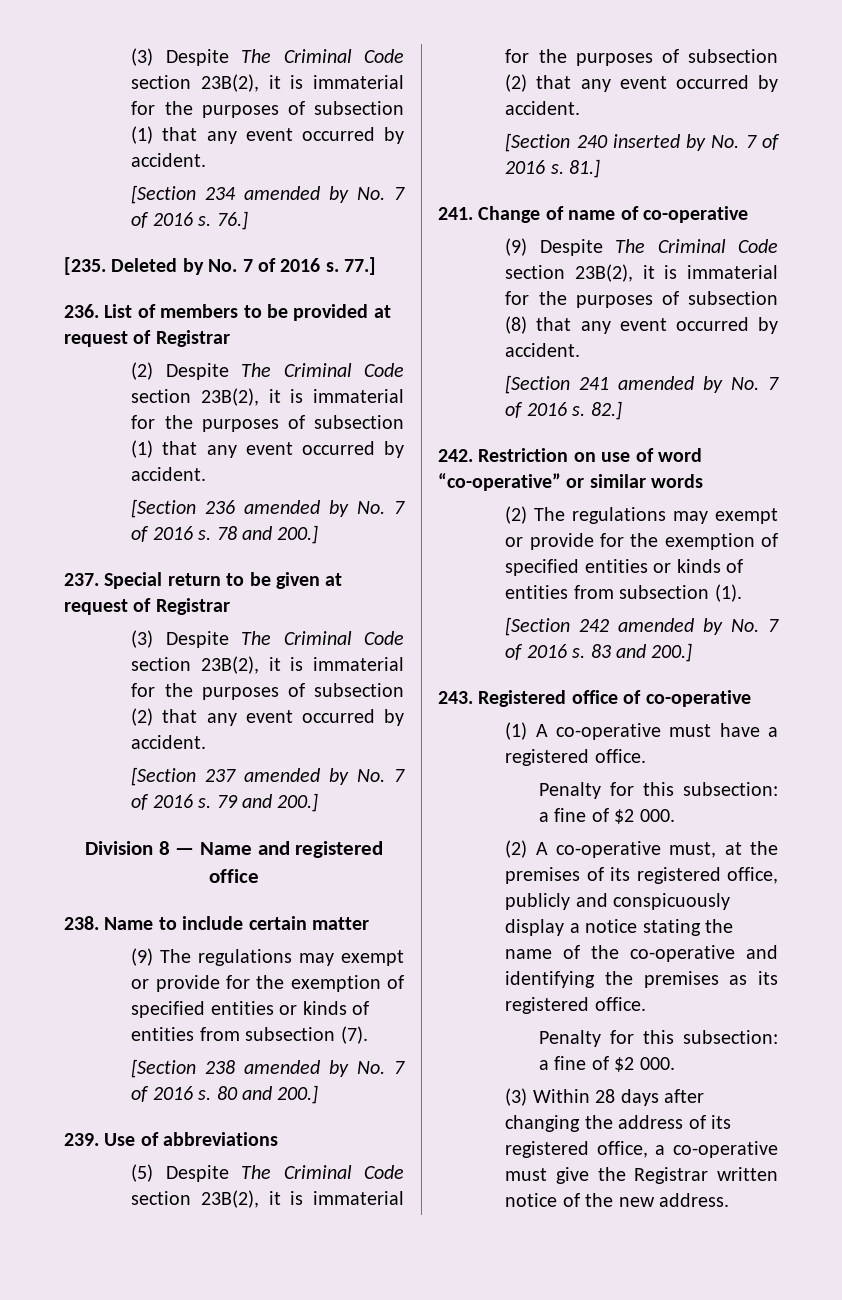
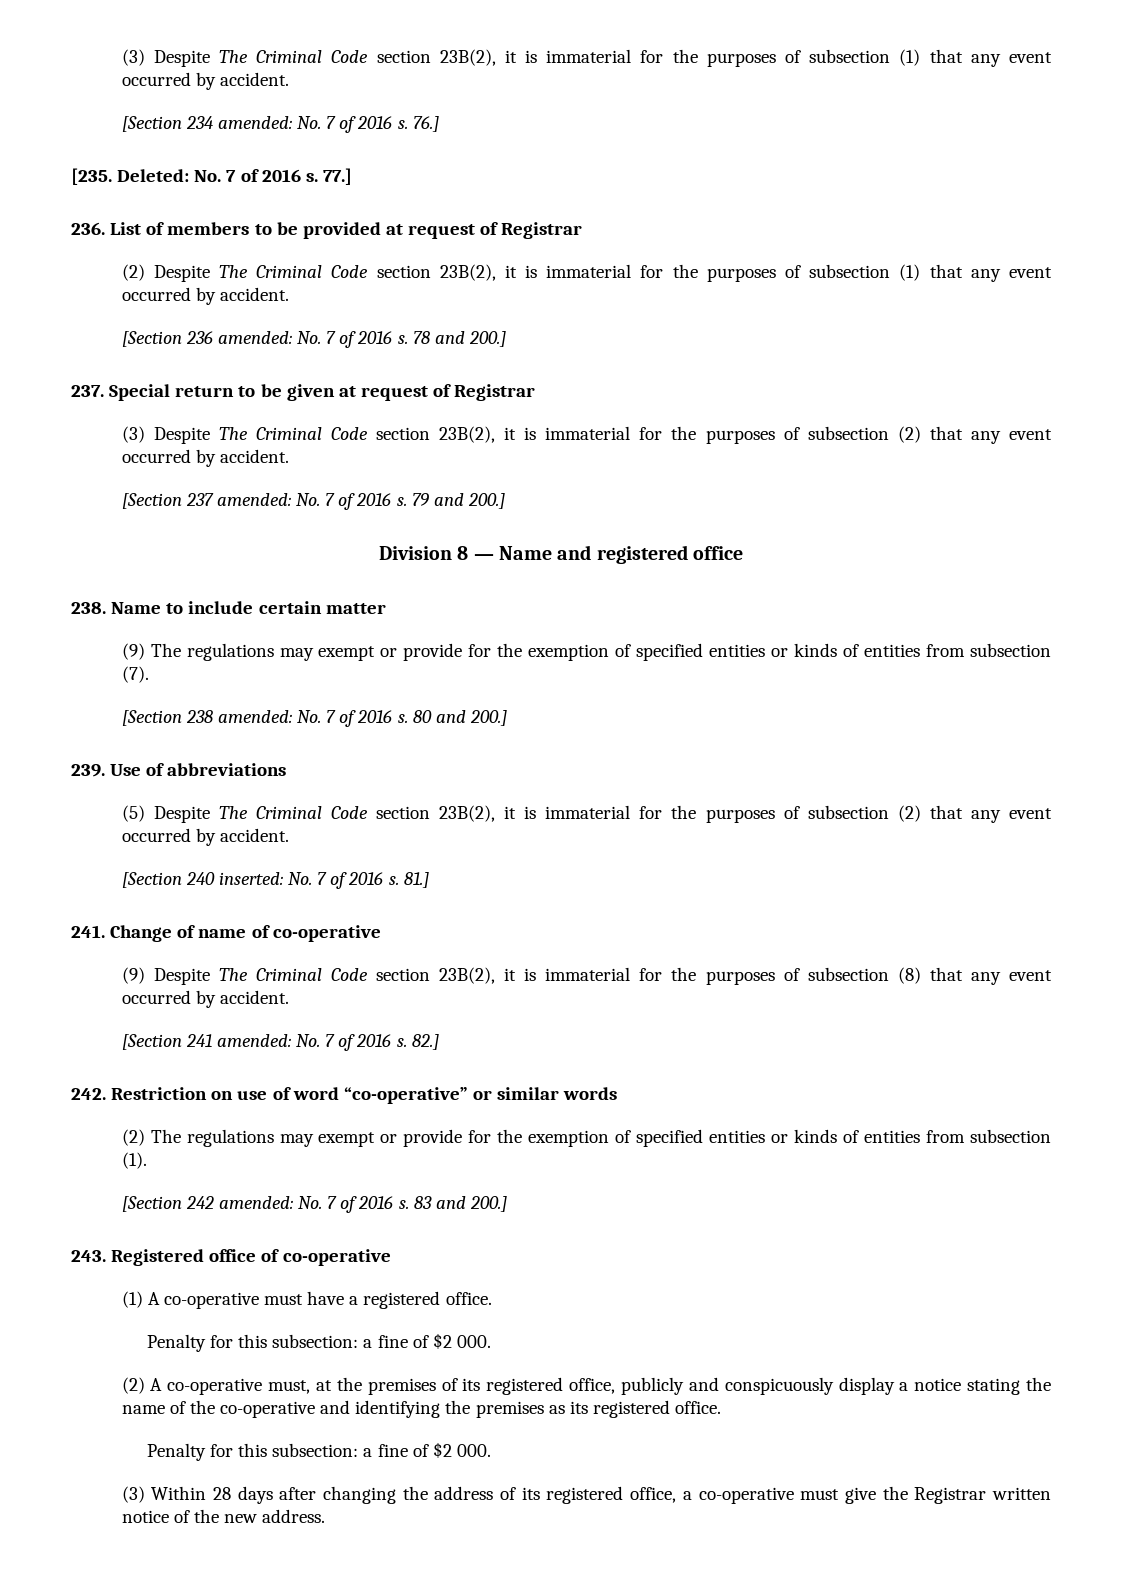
[244,186,350,203] amended by -> [217,116,292,129] amended:
[111,258,204,275] Deleted by -> [117,169,190,182] Deleted:
[244,500,350,517] amended by -> [217,331,292,344] amended:
[244,768,350,785] amended by -> [216,493,291,506] amended:
[244,1060,350,1077] amended by -> [217,710,292,723] amended:
[612,134,707,151] inserted by -> [218,872,283,885] inserted:
[618,376,724,393] amended by -> [216,1034,291,1047] amended:
[618,618,724,635] amended by -> [218,1196,293,1209] amended:

